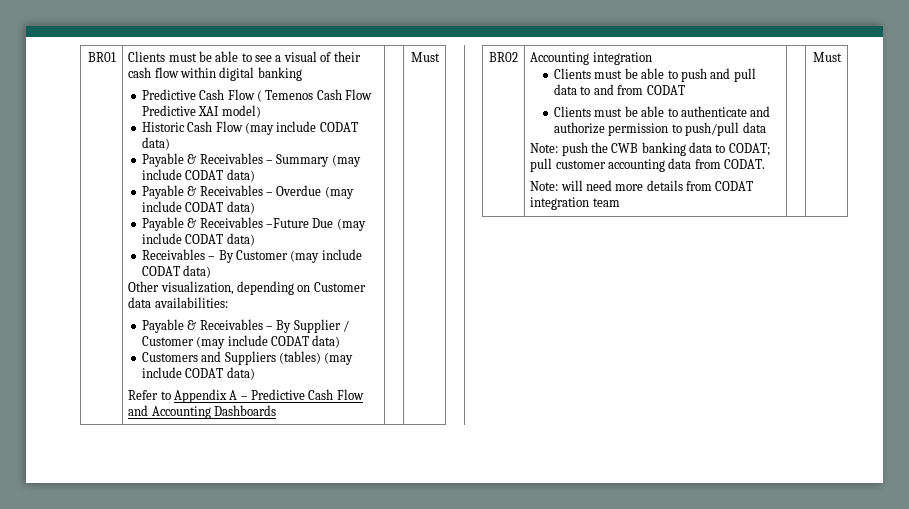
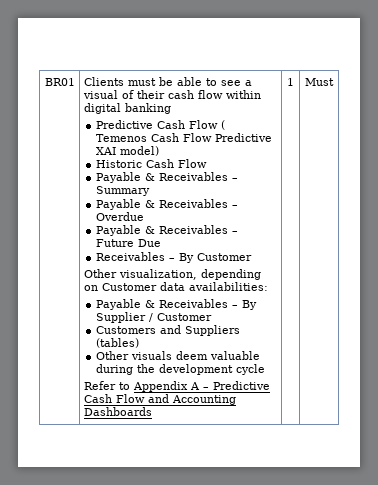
[244,121,358,135] [141,137,170,150] (may include CODAT data) -> (208, 163) none
[331,154,361,167] [141,169,255,182] (may include CODAT data) -> (151, 191) none
[324,186,354,199] [141,201,255,214] [141,217,309,231] (may include CODAT data) // Payable & Receivables –Future -> [96,225,239,236] [96,239,135,247] // Payable & Receivables – Future
[336,218,366,231] [141,233,255,246] (may include CODAT data) -> (162, 243) none
[290,249,362,263] [141,265,212,278] (may include CODAT data) -> (253, 257) none
[196,335,341,349] (may include CODAT data) -> (213, 317) none
[324,352,354,365] [141,367,255,380] (may include CODAT data) -> [96,351,261,360] [96,364,266,375] // Other visuals deem valuable during the development cycle
[410,52,440,62] [489,52,518,62] [530,52,652,65] [554,68,756,82] [554,84,685,95] [554,106,771,117] [554,122,766,136] [530,142,770,156] [530,158,765,172] [530,180,754,191] [530,197,620,210] [812,52,842,62] | Must // BR02 | Accounting integration // Clients must be able to push and pull data to and from CODAT // Clients must be able to authenticate and authorize permission to push/pull data // Note: push the CWB banking data to CODAT; pull customer accounting data from CODAT. // Note: will need more details from CODAT integration team | | Must -> [287,78,294,86] [305,78,334,86] 1 | Must

